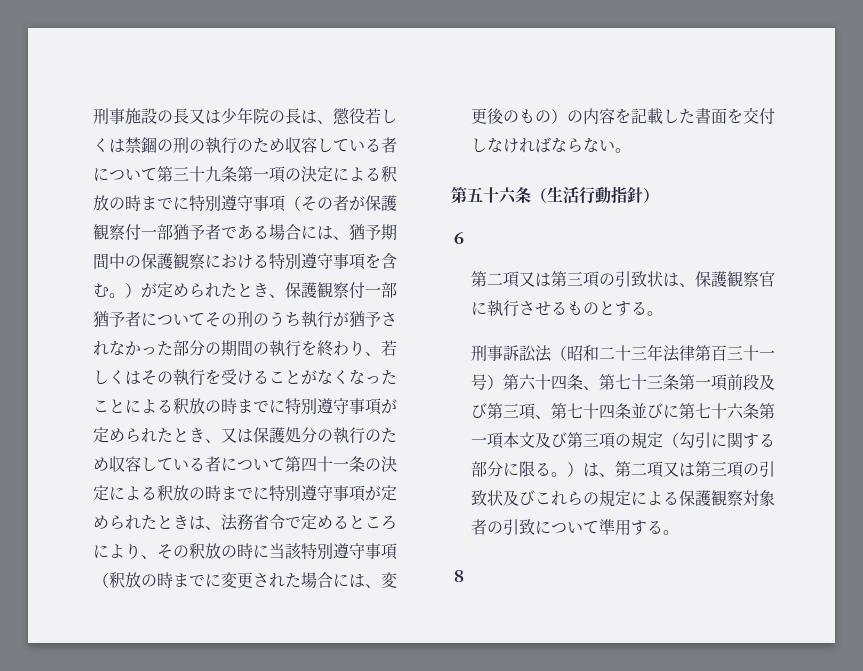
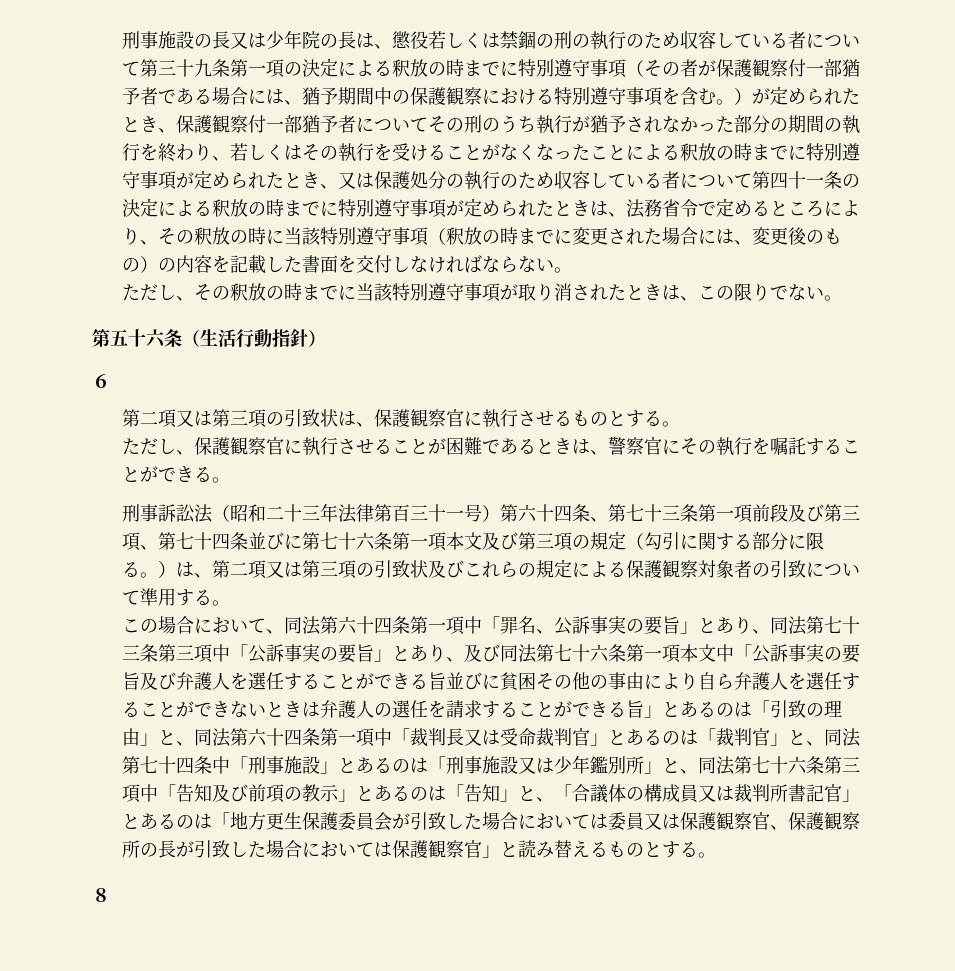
(631, 150) none -> [122,283,843,302] // ただし、その釈放の時までに当該特別遵守事項が取り消されたときは、この限りでない。
(663, 313) none -> [122,436,861,455] [122,466,231,483] // ただし、保護観察官に執行させることが困難であるときは、警察官にその執行を嘱託することができる。
(679, 532) none -> [122,616,861,635] [122,644,861,663] [122,672,861,691] [122,700,843,718] [122,728,862,747] [122,755,861,775] [122,784,861,803] [122,812,861,831] [122,840,717,858] // この場合において、同法第六十四条第一項中「罪名、公訴事実の要旨」とあり、同法第七十三条第三項中「公訴事実の要旨」とあり、及び同法第七十六条第一項本文中「公訴事実の要旨及び弁護人を選任することができる旨並びに貧困その他の事由により自ら弁護人を選任することができないときは弁護人の選任を請求することができる旨」とあるのは「引致の理由」と、同法第六十四条第一項中「裁判長又は受命裁判官」とあるのは「裁判官」と、同法第七十四条中「刑事施設」とあるのは「刑事施設又は少年鑑別所」と、同法第七十六条第三項中「告知及び前項の教示」とあるのは「告知」と、「合議体の構成員又は裁判所書記官」とあるのは「地方更生保護委員会が引致した場合においては委員又は保護観察官、保護観察所の長が引致した場合においては保護観察官」と読み替えるものとする。

